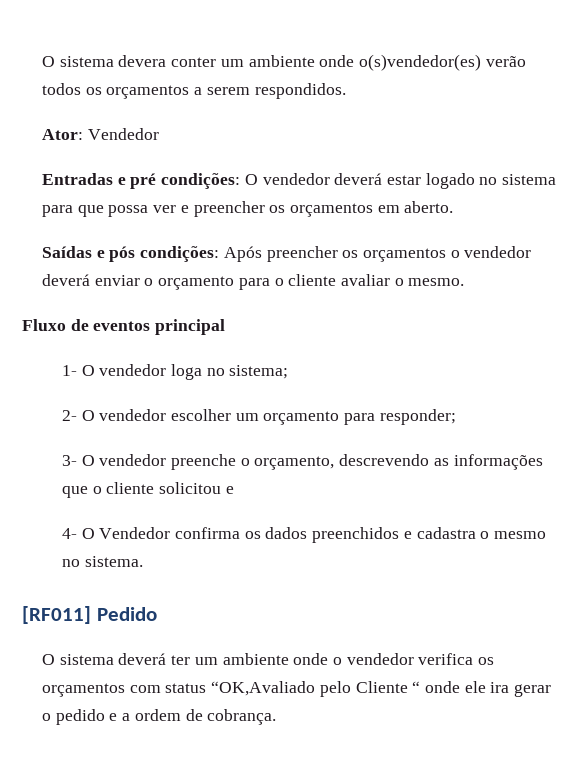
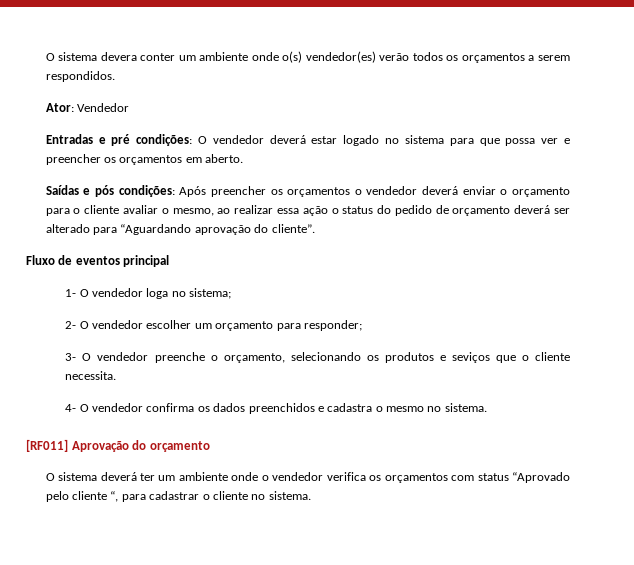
[358,54,481,71] o(s)vendedor(es) -> [282,51,376,63] o(s) vendedor(es)
[408,278,465,286] mesmo. -> [172,205,571,216] [45,224,315,235] mesmo, ao realizar essa ação o status do pedido de orçamento deverá ser alterado para “Aguardando aprovação do cliente”.
[339,454,543,470] descrevendo as informações -> [290,352,490,363] selecionando os produtos e seviços
[158,482,234,494] solicitou e -> [65,371,117,380] necessita.
[99,527,171,539] Vendedor -> [92,403,144,412] vendedor
[96,607,157,621] Pedido -> [71,440,210,452] Aprovação do orçamento
[211,681,552,697] [41,709,277,725] “OK,Avaliado pelo Cliente “ onde ele ira gerar o pedido e a ordem de cobrança. -> [511,472,570,483] [45,491,311,502] “Aprovado pelo cliente “, para cadastrar o cliente no sistema.

